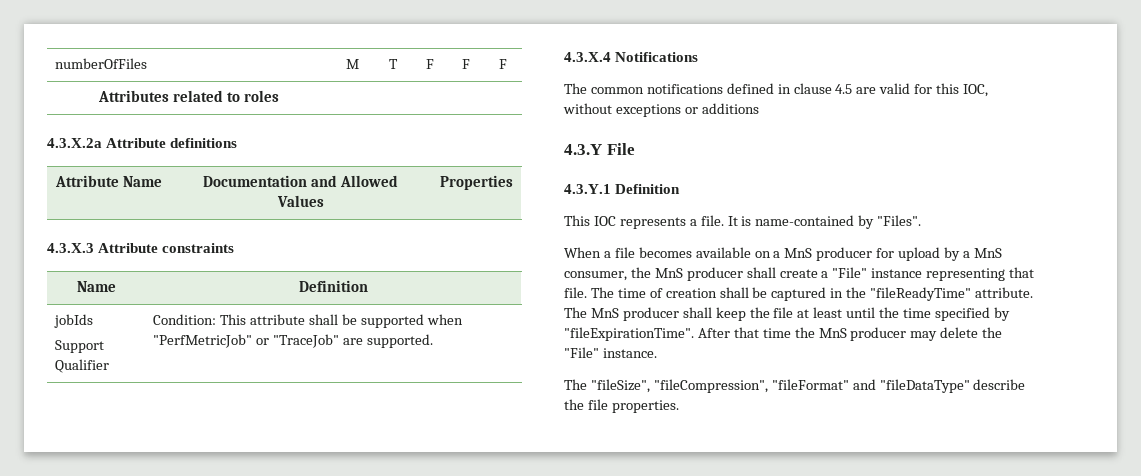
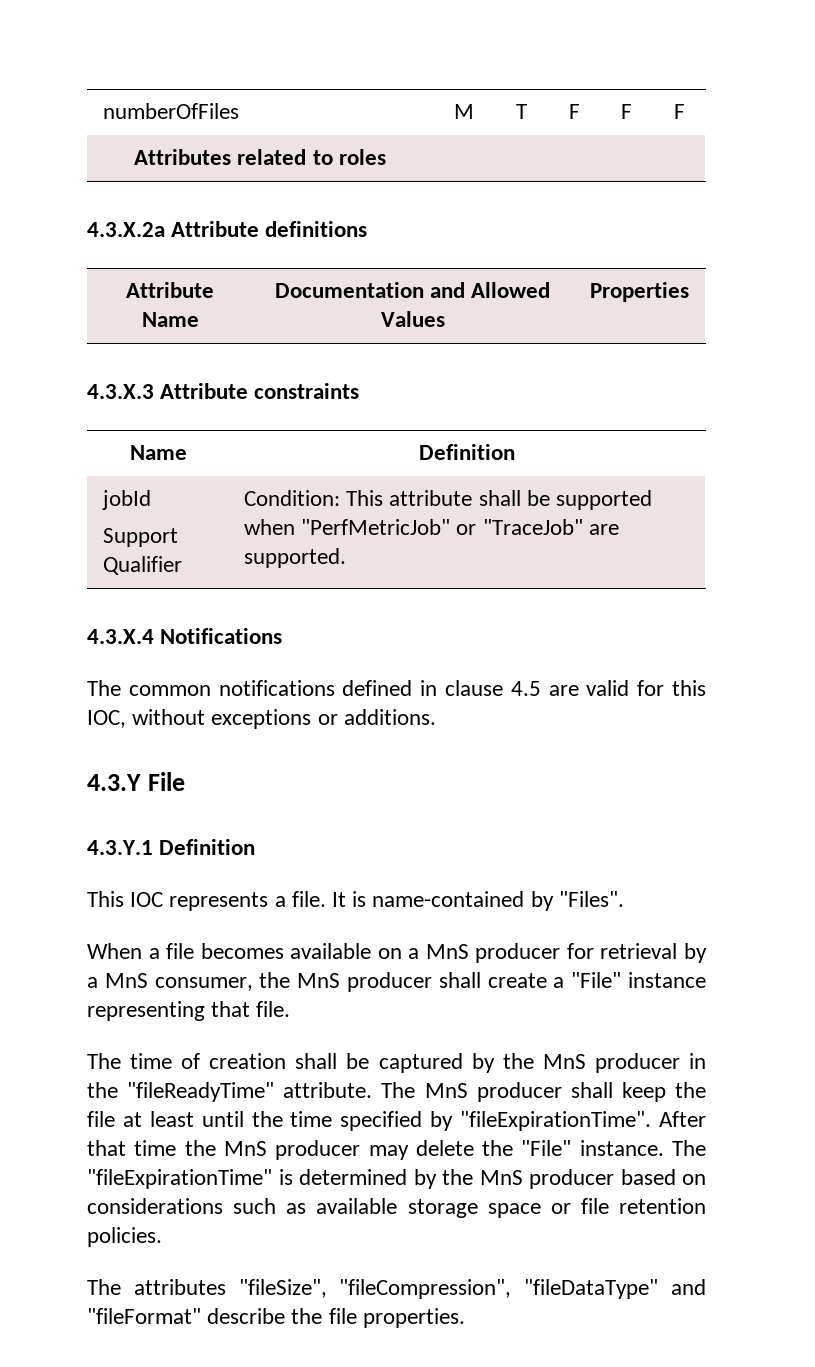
[54,314,94,328] jobIds -> [102,490,152,510] jobId
[701,103,759,114] additions -> [343,709,436,725] additions.
[898,247,941,261] upload -> [600,943,678,959] retrieval
(587, 292) none -> (291, 1009) //
(827, 294) none -> [471,1053,680,1073] by the MnS producer
[564,379,587,390] // The -> [672,1140,706,1156] [87,1169,706,1189] [87,1198,706,1218] [87,1227,162,1247] [87,1279,226,1295] The "fileExpirationTime" is determined by the MnS producer based on considerations such as available storage space or file retention policies. // The attributes
[771,379,970,393] "fileFormat" and "fileDataType" -> [524,1279,706,1299] [87,1308,201,1324] "fileDataType" and "fileFormat"

